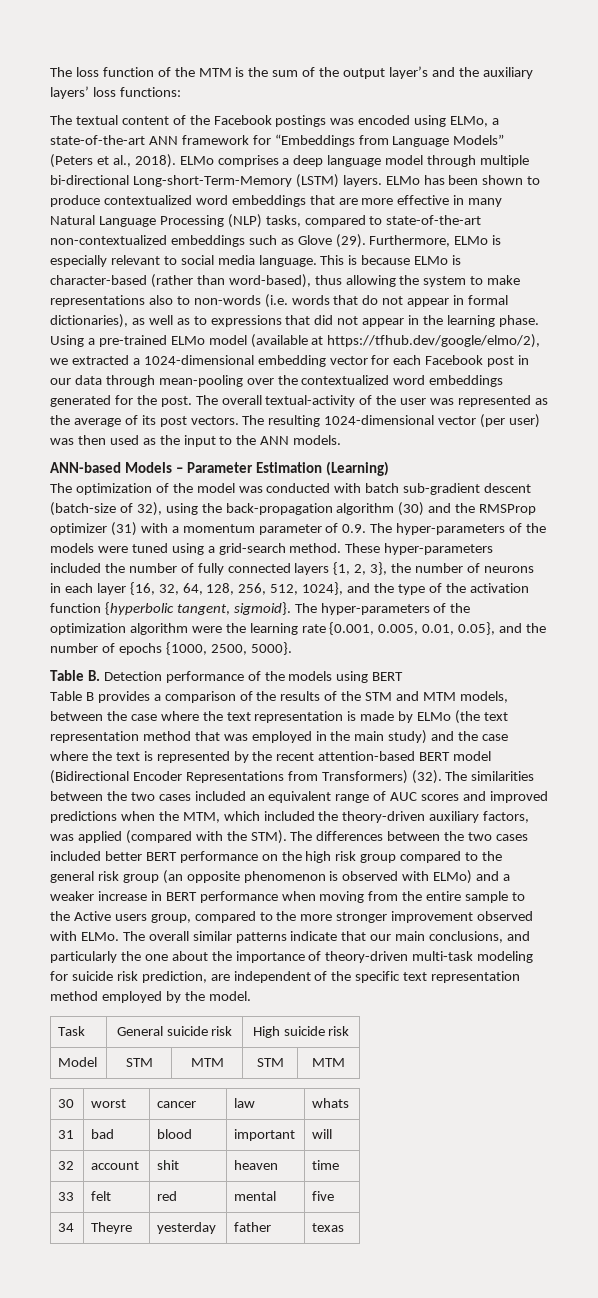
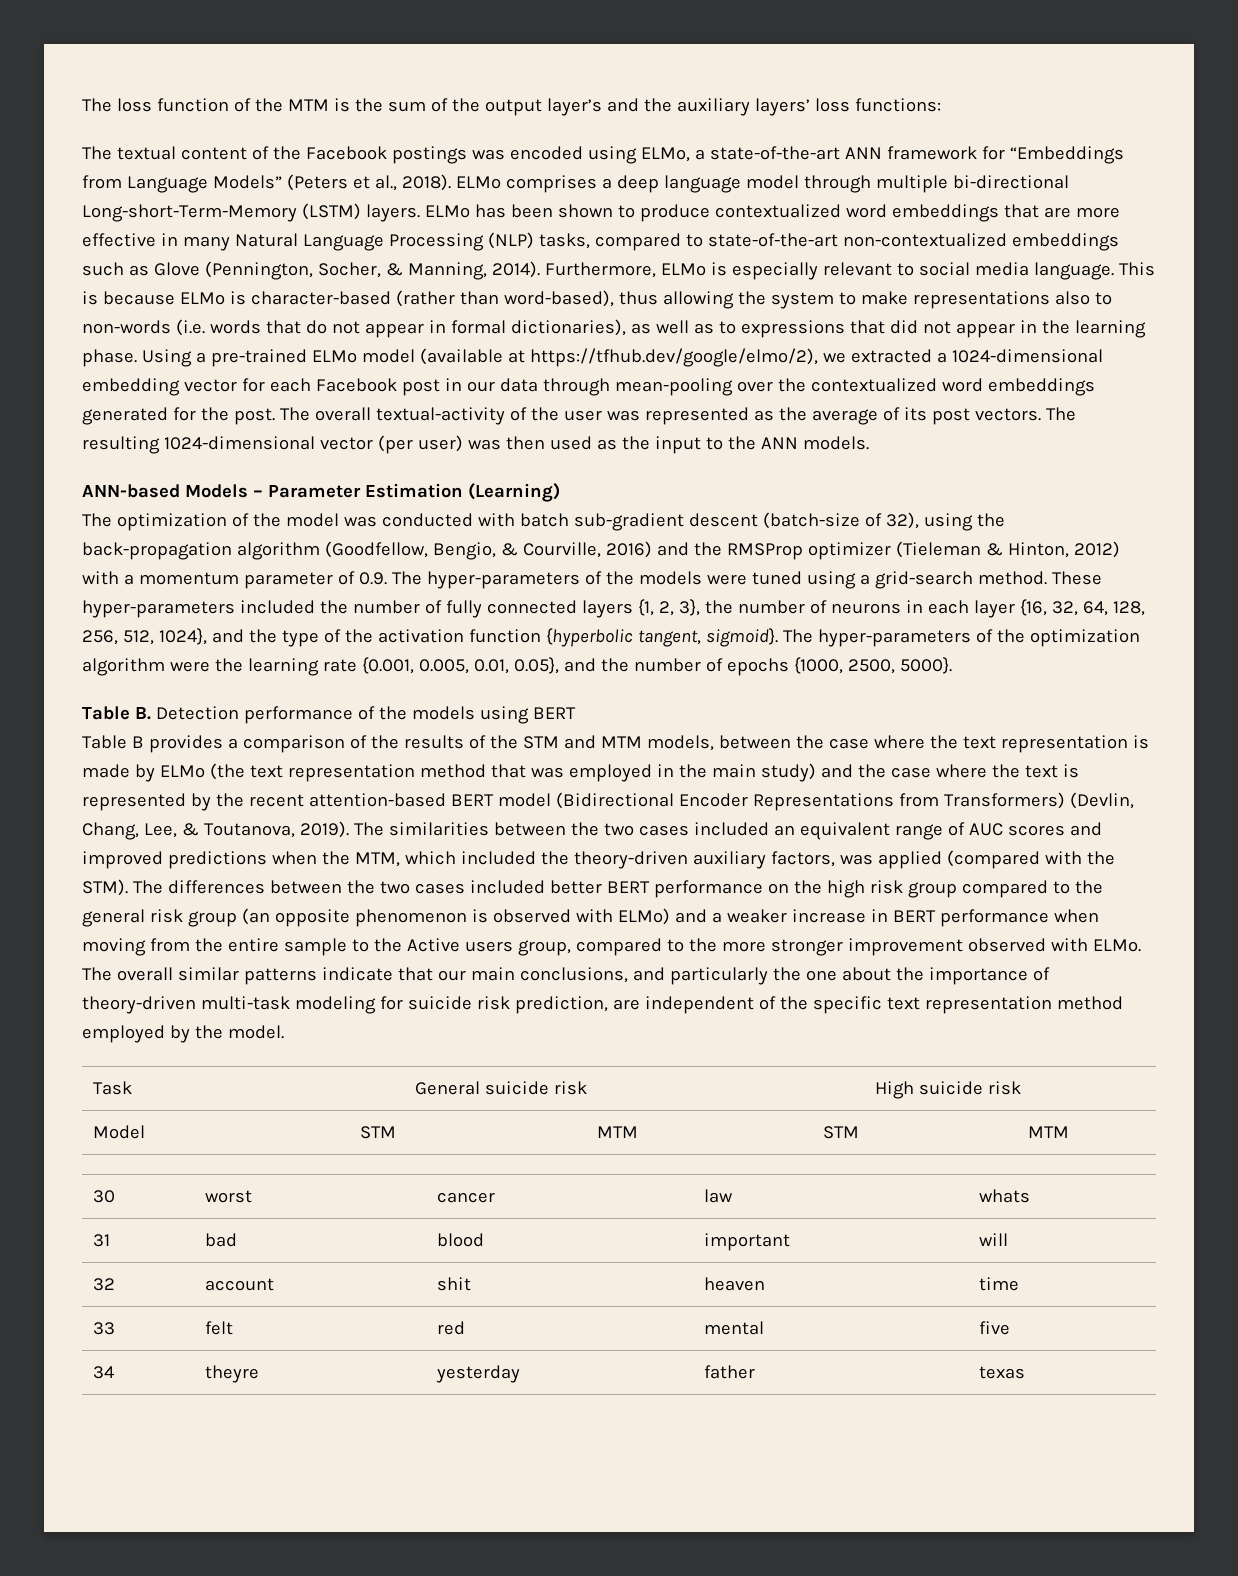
[335,234,366,248] (29). -> [204,261,540,280] (Pennington, Socher, & Manning, 2014).
[398,502,537,516] [50,522,137,536] (30) and the RMSProp optimizer (31) -> [324,541,1120,560] (Goodfellow, Bengio, & Courville, 2016) and the RMSProp optimizer (Tieleman & Hinton, 2012)
[411,770,442,784] (32). -> [1069,792,1134,809] [82,821,349,840] (Devlin, Chang, Lee, & Toutanova, 2019).
[91,1222,133,1234] Theyre -> [204,1365,259,1383] theyre

